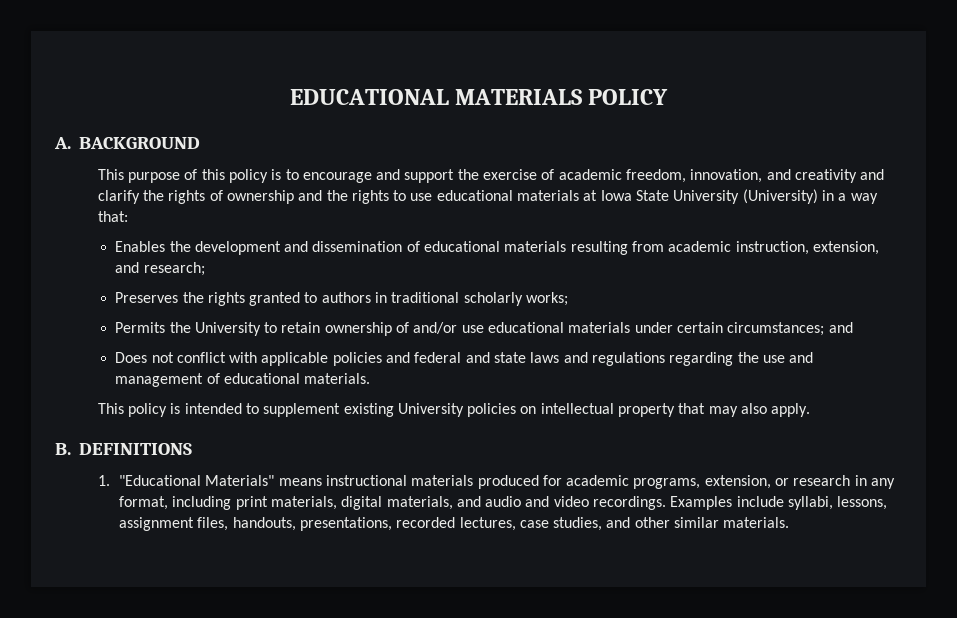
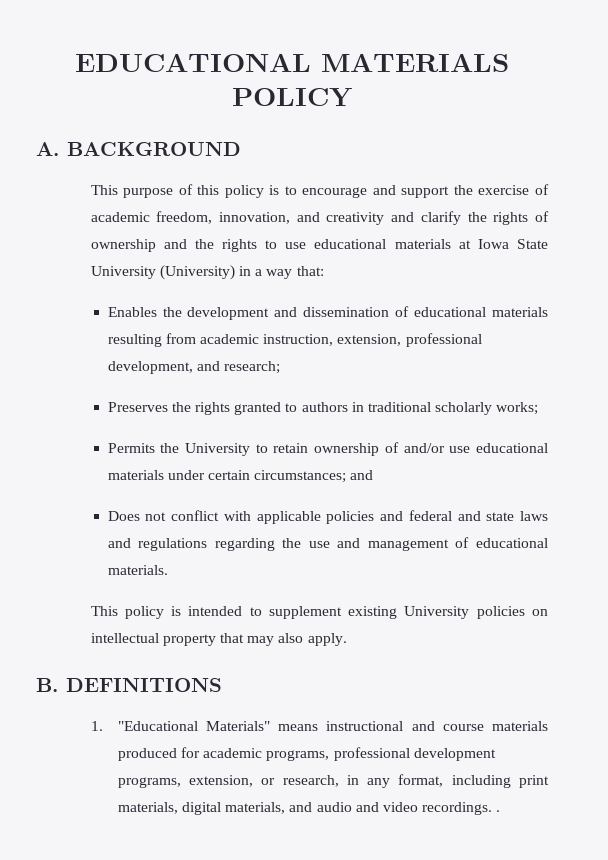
(880, 248) none -> [405,333,482,347] [107,361,193,374] professional development,
(407, 480) none -> [411,721,484,731] and course
(701, 483) none -> [333,747,496,761] [117,777,181,788] professional development programs,
[793,475,851,486] research -> [282,775,339,787] research,
[670,496,888,510] [118,517,790,531] Examples include syllabi, lessons, assignment files, handouts, presentations, recorded lectures, case studies, and other similar materials. -> [496,810,501,812] .

